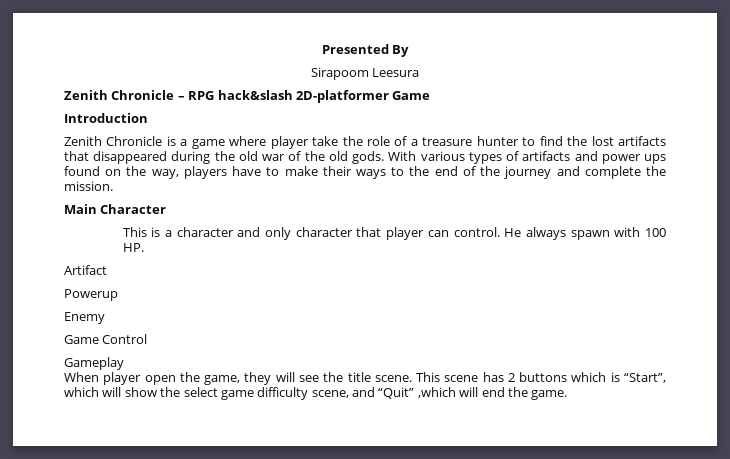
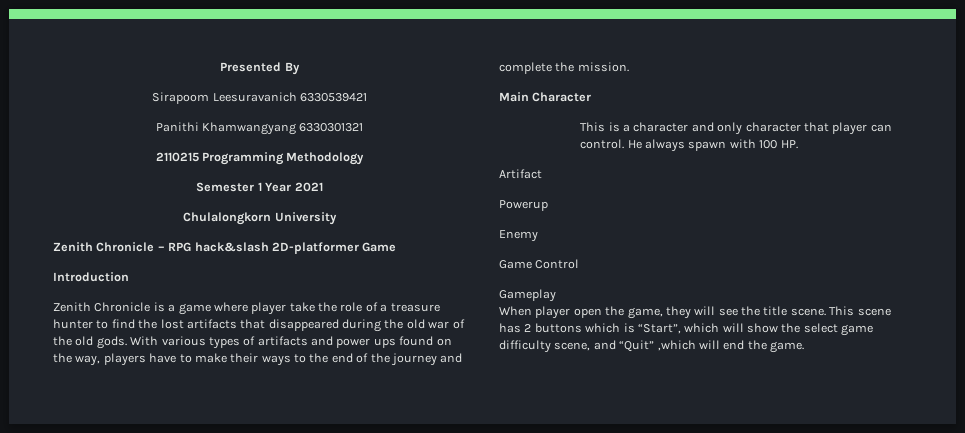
[372,68,420,77] Leesura -> [212,92,367,102] [155,122,364,135] [155,152,365,165] [196,182,323,192] [183,212,337,225] Leesuravanich 6330539421 // Panithi Khamwangyang 6330301321 // 2110215 Programming Methodology // Semester 1 Year 2021 // Chulalongkorn University

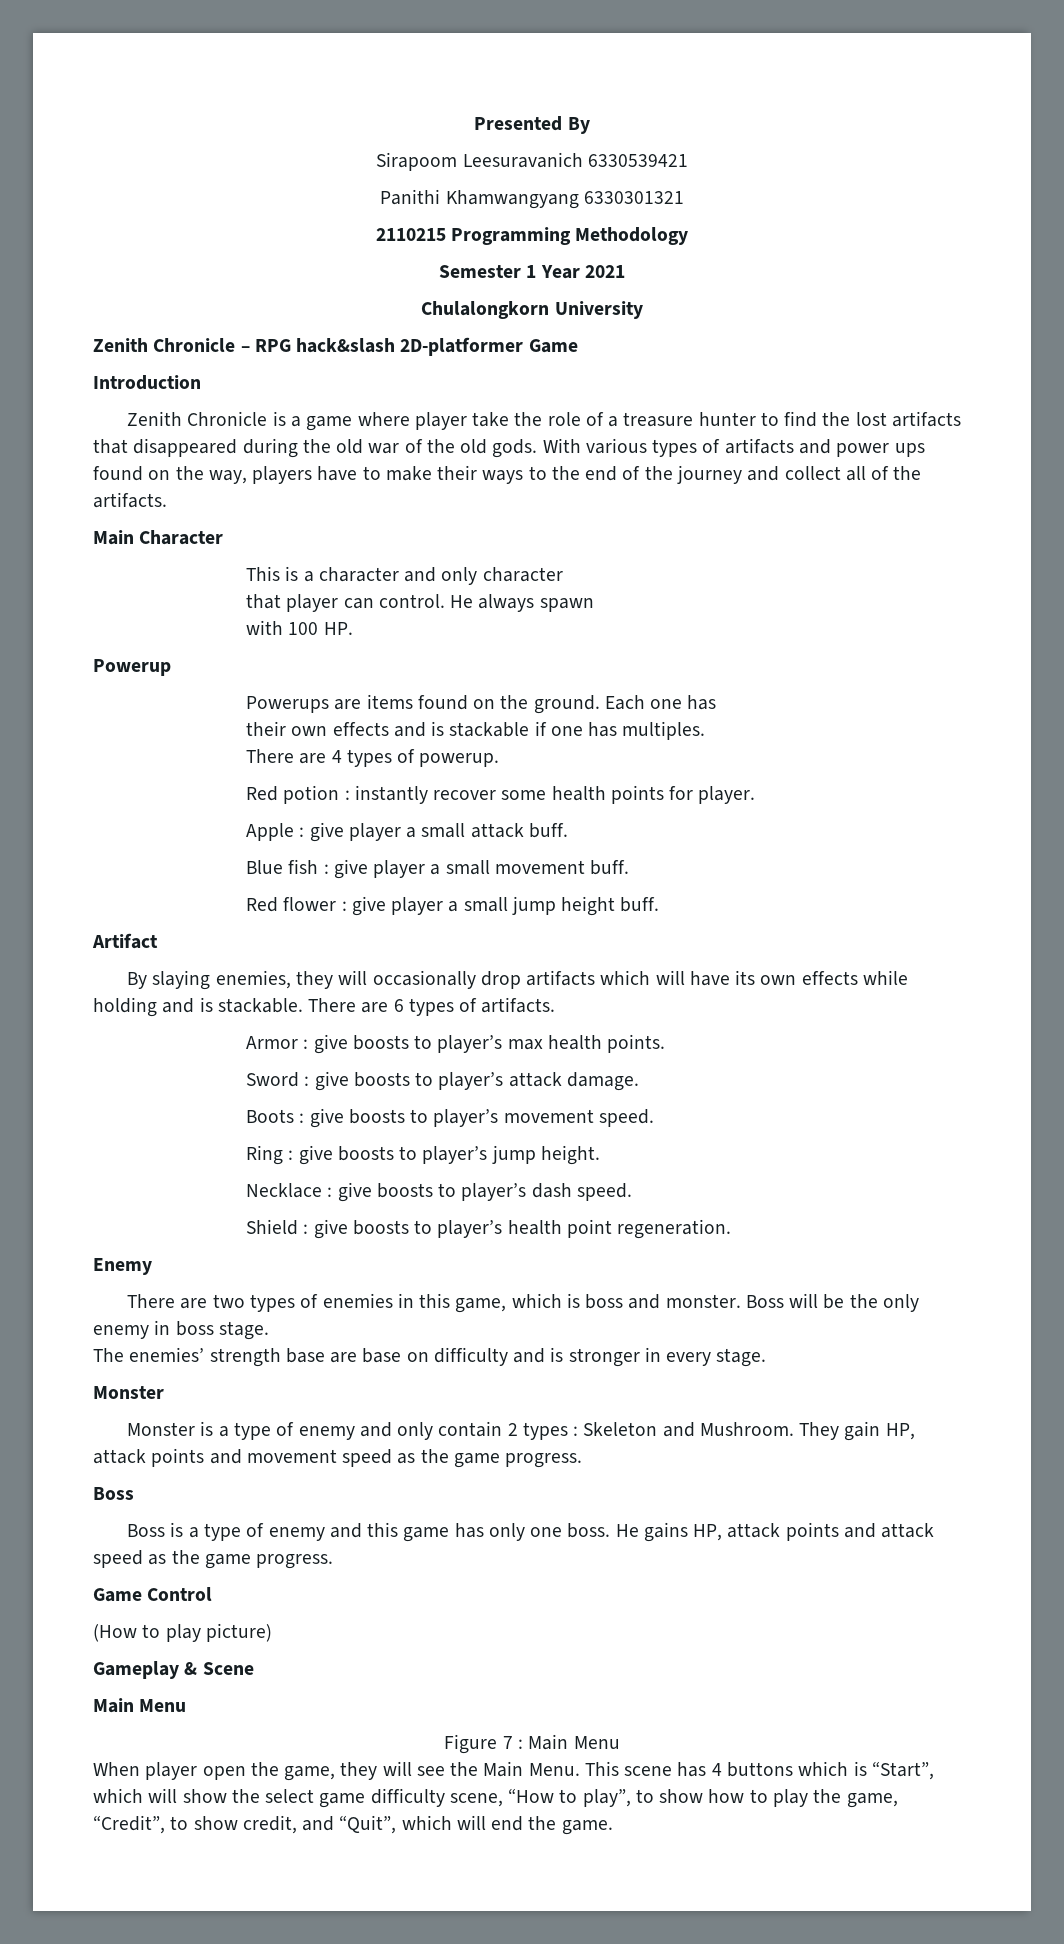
[499,62,629,74] complete the mission. -> [784,466,922,481] [93,492,167,508] collect all of the artifacts.
(801, 127) none -> (563, 574) //
(727, 146) none -> (594, 605) //
[499,169,542,179] [499,200,548,211] [499,230,538,242] [499,259,580,269] [499,289,556,302] Artifact // Powerup // Enemy // Game Control // Gameplay -> [93,659,171,676] [246,694,717,714] [246,721,706,740] [246,749,500,767] [246,785,756,804] [246,822,568,842] [246,859,630,879] [246,896,660,916] [92,933,158,949] [127,970,908,990] [93,997,556,1017] [246,1034,666,1054] [246,1071,639,1091] [246,1108,654,1128] [246,1145,600,1165] [246,1182,632,1202] [246,1219,732,1239] [93,1258,152,1275] [127,1293,919,1313] [93,1320,269,1340] [93,1347,767,1367] [93,1386,164,1399] [127,1421,915,1441] [93,1448,583,1468] [93,1487,134,1500] [127,1522,935,1542] [93,1550,334,1569] [93,1587,213,1602] [93,1623,272,1642] [93,1661,254,1679] [93,1698,187,1713] [444,1734,620,1754] Powerup // Powerups are items found on the ground. Each one has // their own effects and is stackable if one has multiples. // There are 4 types of powerup. // Red potion : instantly recover some health points for player. // Apple : give player a small attack buff. // Blue fish : give player a small movement buff. // Red flower : give player a small jump height buff. // Artifact // By slaying enemies, they will occasionally drop artifacts which will have its own effects while holding and is stackable. There are 6 types of artifacts. // Armor : give boosts to player’s max health points. // Sword : give boosts to player’s attack damage. // Boots : give boosts to player’s movement speed. // Ring : give boosts to player’s jump height. // Necklace : give boosts to player’s dash speed. // Shield : give boosts to player’s health point regeneration. // Enemy // There are two types of enemies in this game, which is boss and monster. Boss will be the only enemy in boss stage. // The enemies’ strength base are base on difficulty and is stronger in every stage. // Monster // Monster is a type of enemy and only contain 2 types : Skeleton and Mushroom. They gain HP, attack points and movement speed as the game progress. // Boss // Boss is a type of enemy and this game has only one boss. He gains HP, attack points and attack speed as the game progress. // Game Control // (How to play picture) // Gameplay & Scene // Main Menu // Figure 7 : Main Menu
[763,306,826,316] title scene. -> [483,1761,580,1777] Main Menu.
[524,324,532,332] 2 -> [711,1763,722,1776] 4
[593,340,696,352] and “Quit” ,which -> [508,1788,898,1808] [93,1815,452,1834] “How to play”, to show how to play the game, “Credit”, to show credit, and “Quit”, which

